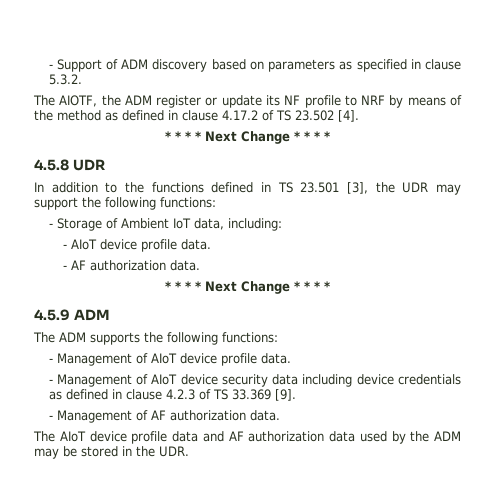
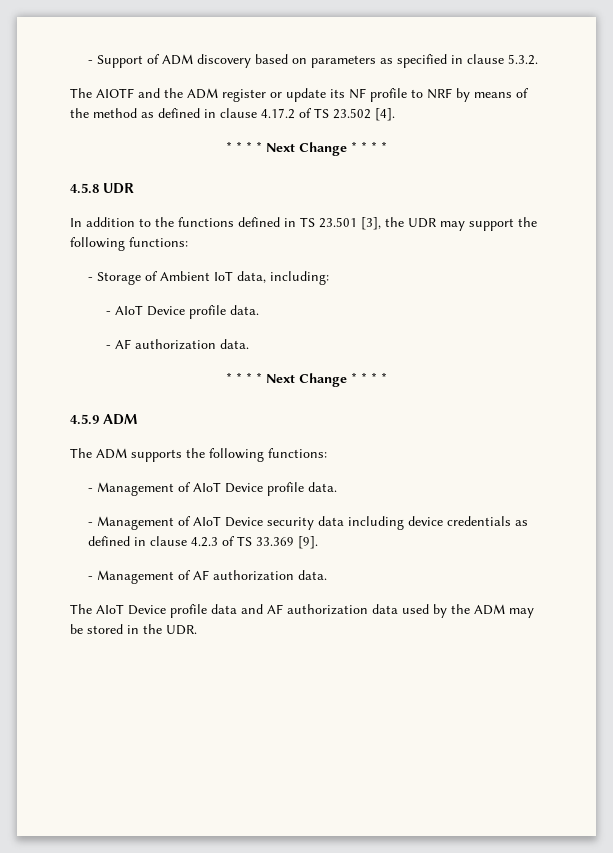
[59,95,98,107] AIOTF, -> [96,88,160,98] AIOTF and
[100,239,138,250] device -> [146,306,185,316] Device
[179,353,217,364] device -> [224,483,263,493] Device
[180,374,218,385] device -> [224,517,263,527] Device
[89,431,127,442] device -> [128,605,166,615] Device

